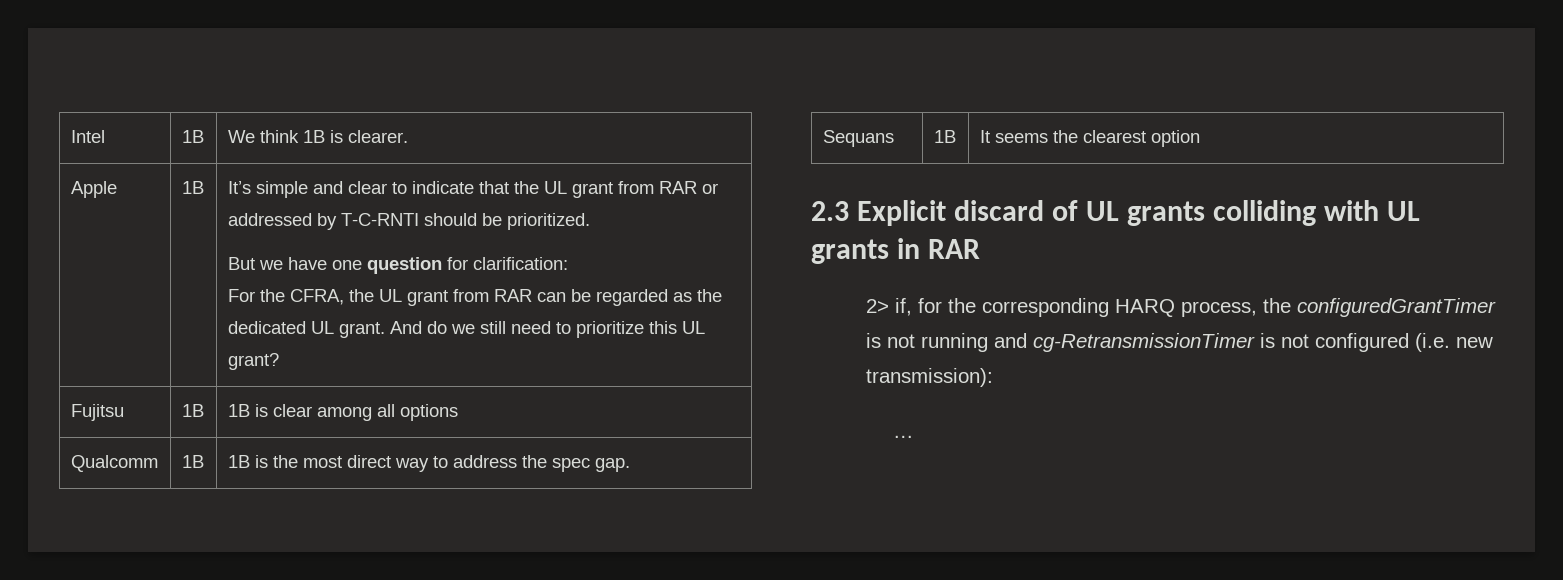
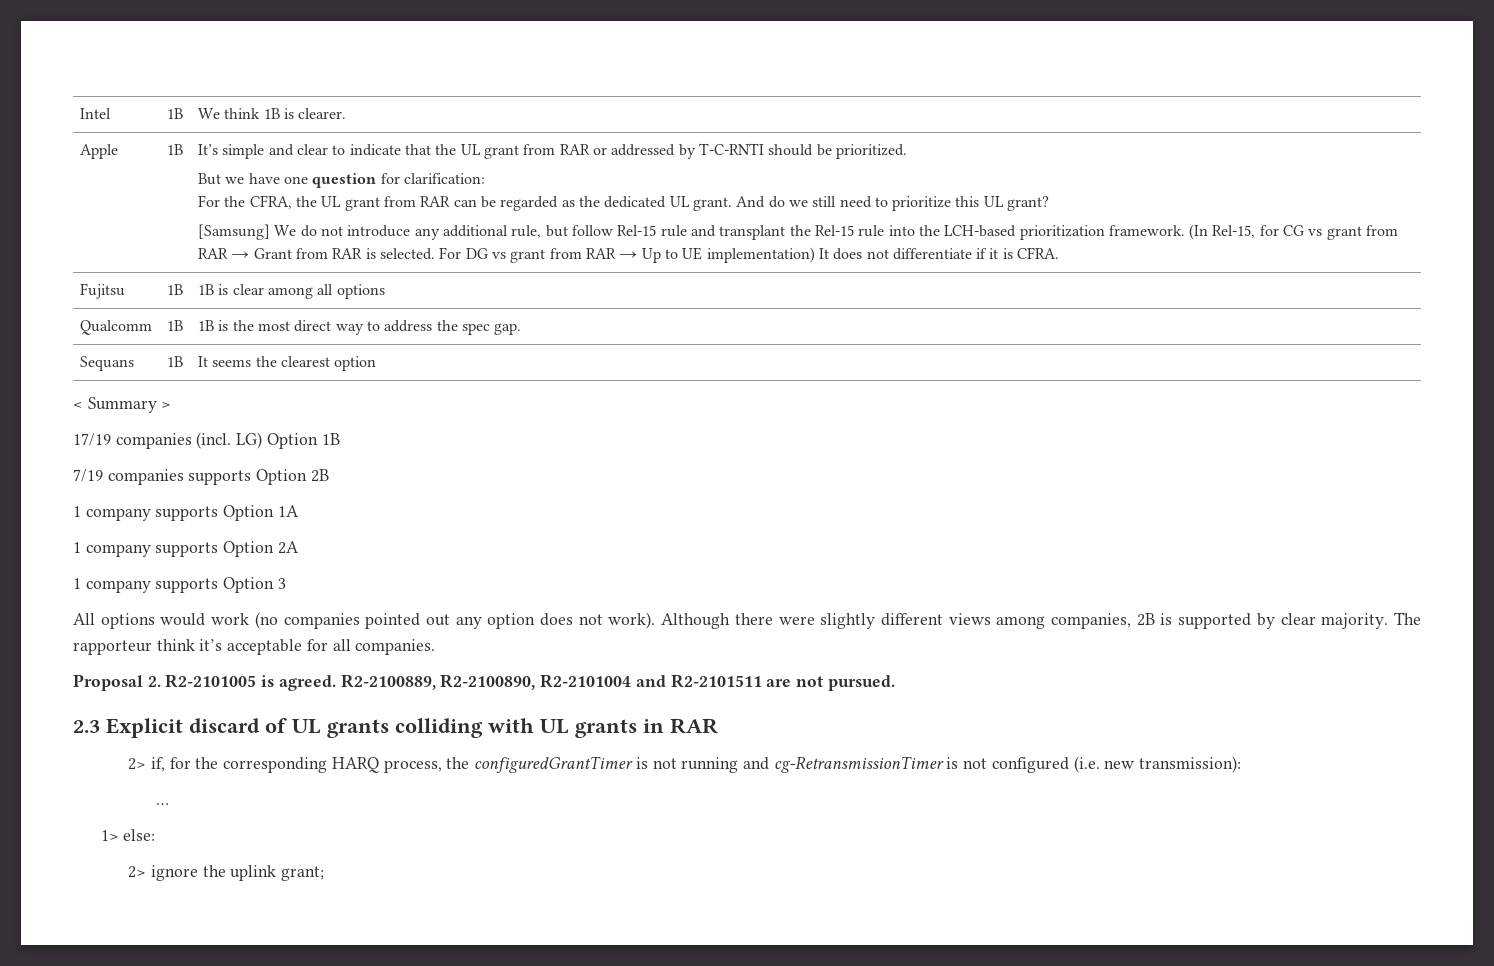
(279, 361) none -> [198,224,1399,240] [198,247,1060,263] // [Samsung] We do not introduce any additional rule, but follow Rel-15 rule and transplant the Rel-15 rule into the LCH-based prioritization framework. (In Rel-15, for CG vs grant from RAR → Grant from RAR is selected. For DG vs grant from RAR → Up to UE implementation) It does not differentiate if it is CFRA.
(1200, 138) none -> [73,397,172,413] [73,432,340,449] [73,469,329,485] [73,505,299,521] [73,541,299,557] [73,577,286,593] [73,612,1421,629] [73,639,436,655] [73,674,895,691] // < Summary > // 17/19 companies (incl. LG) Option 1B // 7/19 companies supports Option 2B // 1 company supports Option 1A // 1 company supports Option 2A // 1 company supports Option 3 // All options would work (no companies pointed out any option does not work). Although there were slightly different views among companies, 2B is supported by clear majority. The rapporteur think it’s acceptable for all companies. // Proposal 2. R2-2101005 is agreed. R2-2100889, R2-2100890, R2-2101004 and R2-2101511 are not pursued.
(915, 436) none -> [100,829,156,841] [128,865,325,881] // 1> else: // 2> ignore the uplink grant;

